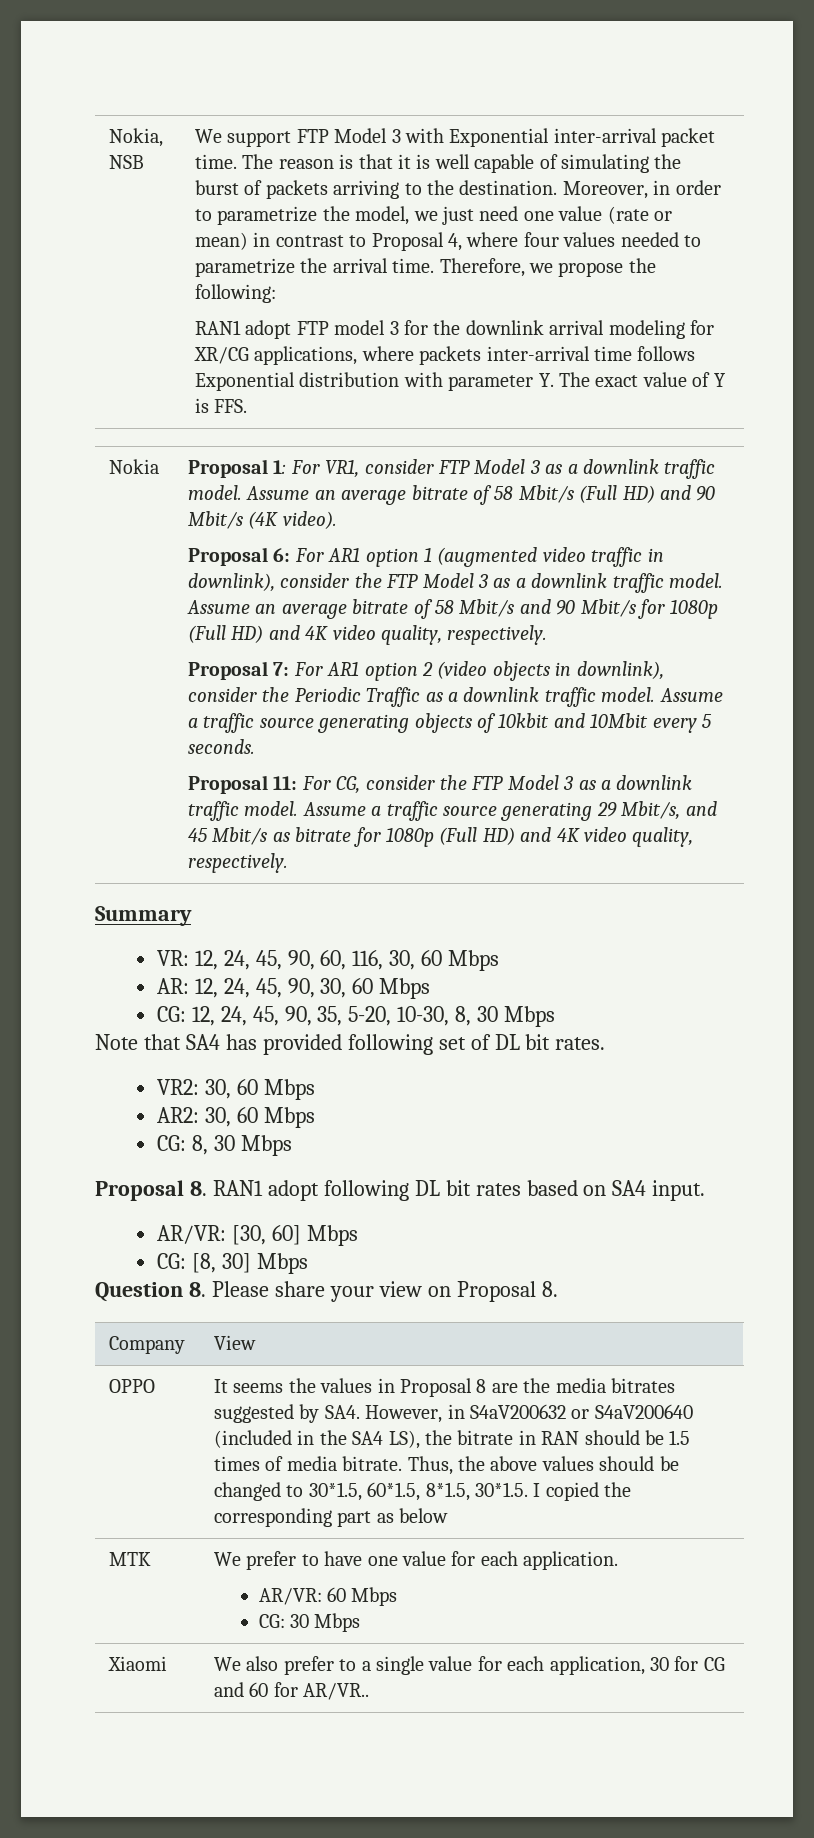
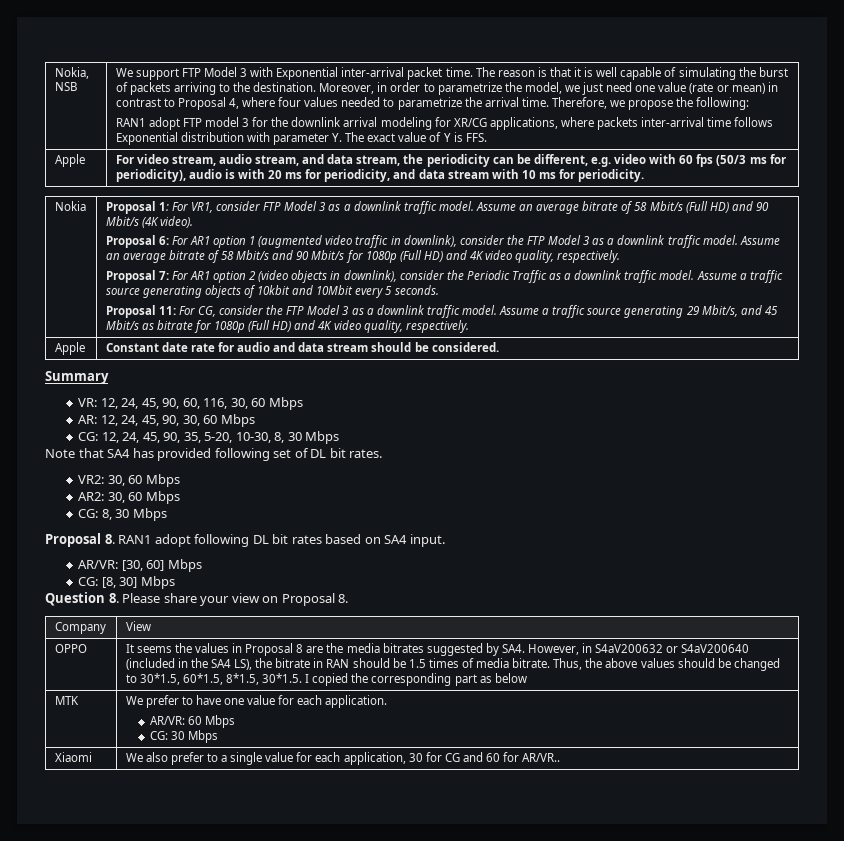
(248, 406) none -> [54,154,85,167] [115,154,786,167] [115,169,645,182] // Apple | For video stream, audio stream, and data stream, the periodicity can be different, e.g. video with 60 fps (50/3 ms for periodicity), audio is with 20 ms for periodicity, and data stream with 10 ms for periodicity.
(289, 863) none -> [54,342,85,355] [105,342,499,352] // Apple | Constant date rate for audio and data stream should be considered.

